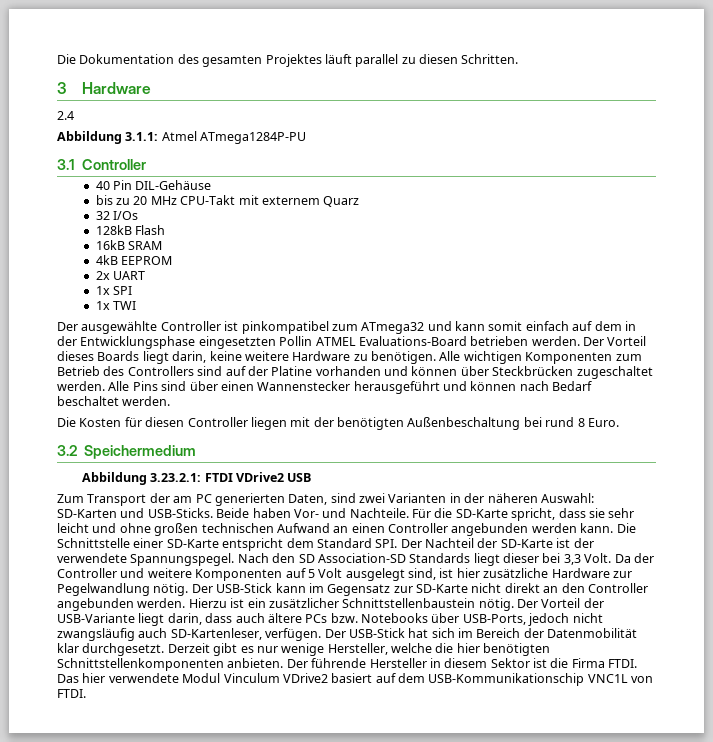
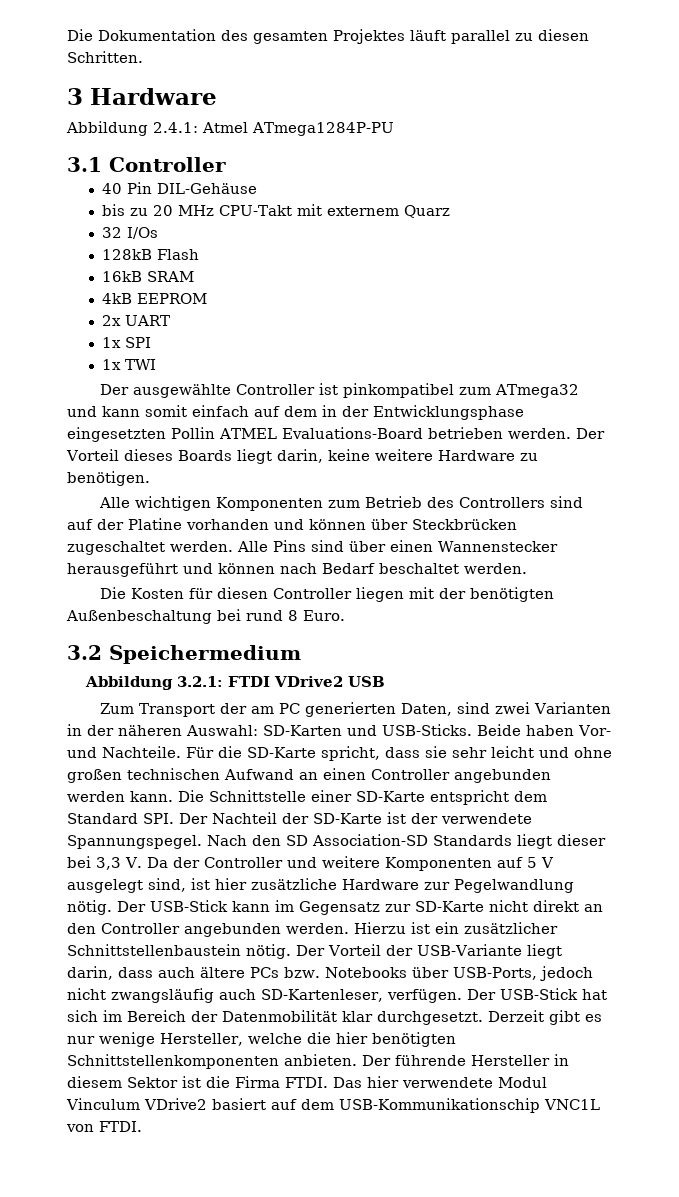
[57,111,74,120] [57,131,159,144] // 2.4 // Abbildung 3.1.1: -> [66,121,198,136] // Abbildung 2.4.1:
(436, 357) none -> (150, 478) //
[150,473,202,482] 3.23.2.1: -> [176,676,223,687] 3.2.1:
[584,553,612,563] Volt. -> [125,857,142,868] V.
[318,568,343,578] Volt -> [540,857,554,868] V

